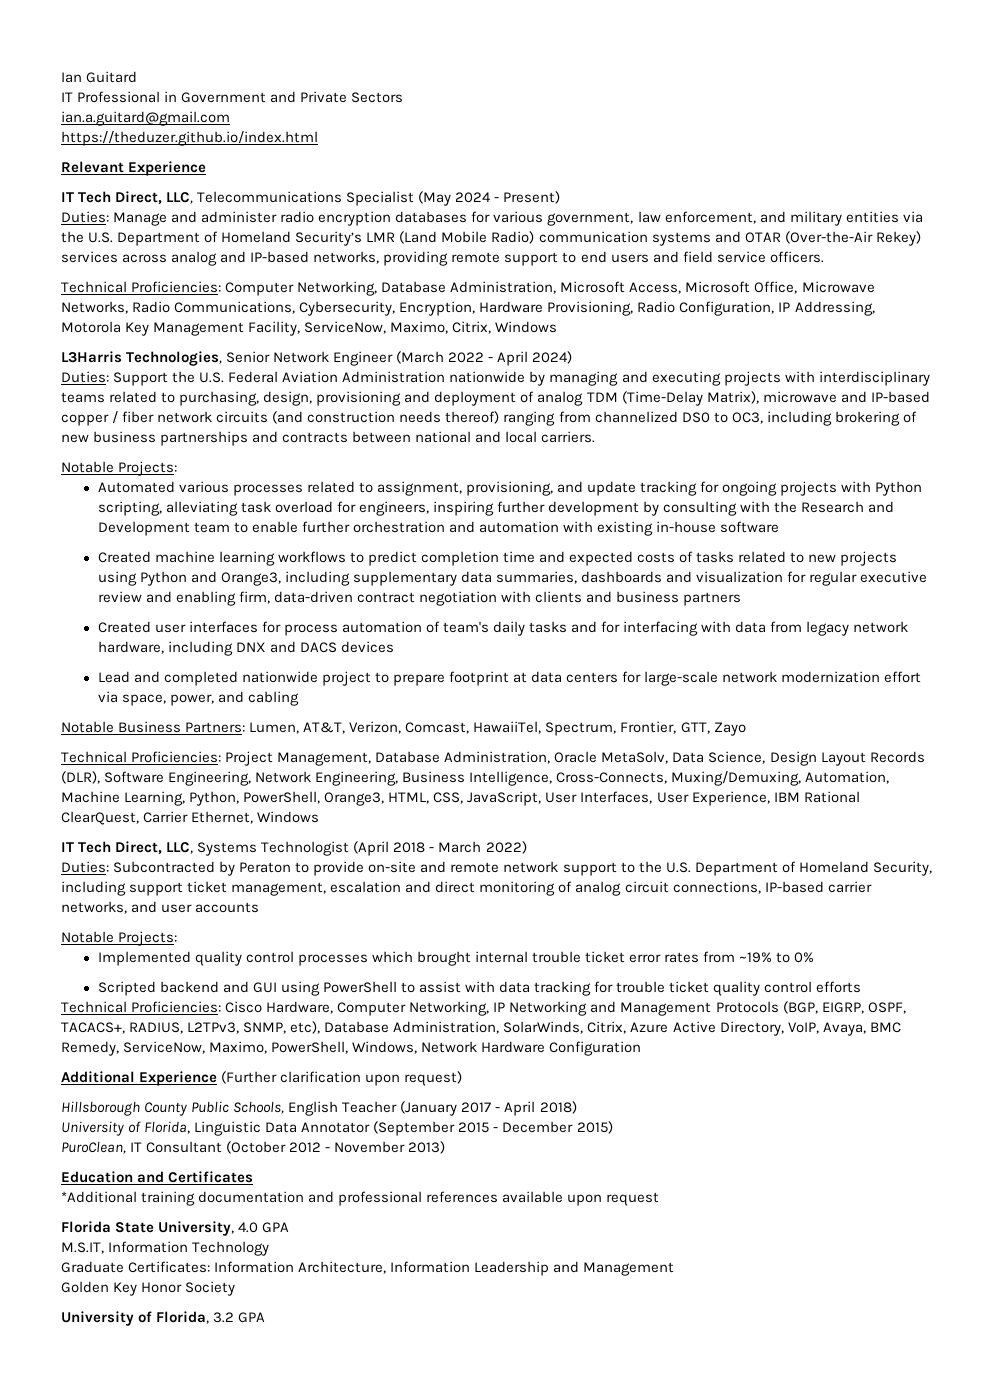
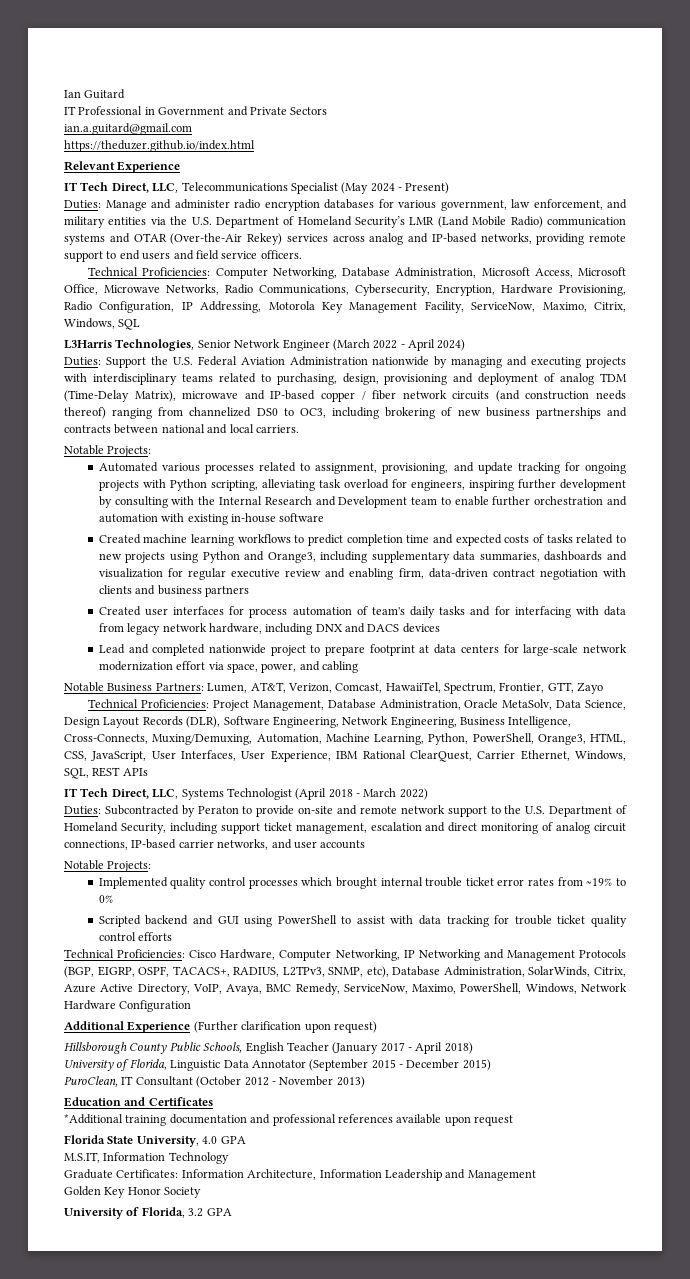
[495,321,558,333] Windows -> [64,318,141,330] Windows, SQL
(798, 507) none -> [218,496,262,505] Internal
[257,811,320,823] Windows -> [575,750,626,761] [64,767,148,779] Windows, SQL, REST APIs

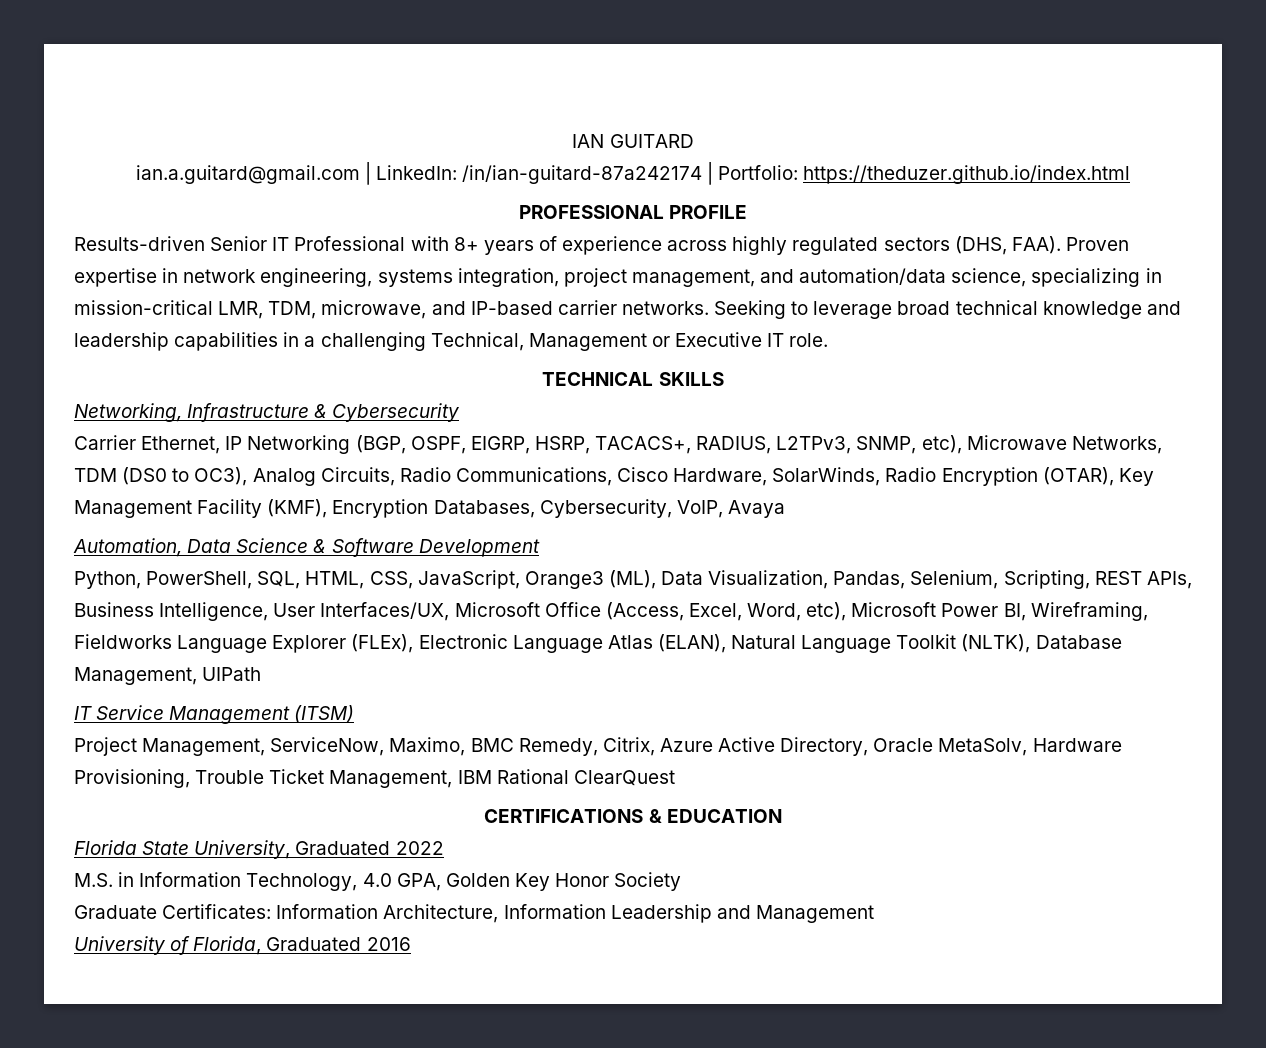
[64,89,126,99] [64,106,328,116] [64,123,192,135] [64,140,255,152] [64,161,181,173] [64,182,450,194] [64,199,627,211] [64,216,626,228] [64,233,626,245] [64,250,302,262] [88,267,626,279] [64,284,626,296] [64,301,626,313] [64,318,141,330] [64,339,466,351] [64,356,627,368] [64,373,627,385] [64,390,626,402] [64,407,627,419] [64,424,299,434] [64,445,152,457] [98,462,626,474] [98,479,626,491] [98,496,627,508] [98,513,325,525] [98,534,626,546] [98,551,627,563] [98,568,626,580] [98,585,249,597] [98,606,626,618] [98,623,440,635] [98,644,627,656] [98,661,359,673] [64,682,604,694] [88,699,626,711] [64,716,572,728] [64,733,626,745] [64,750,626,762] [64,767,148,779] [64,788,428,800] [64,805,628,817] [64,822,626,834] [64,839,366,850] [64,860,152,872] [98,877,627,889] [98,895,113,903] [98,915,627,927] [98,932,173,941] [64,949,627,961] [64,966,170,978] Ian Guitard // IT Professional in Government and Private Sectors // ian.a.guitard@gmail.com // https://theduzer.github.io/index.html // Relevant Experience // IT Tech Direct, LLC, Telecommunications Specialist (May 2024 - Present) // Duties: Manage and administer radio encryption databases for various government, law enforcement, and military entities via the U.S. Department of Homeland Security’s LMR (Land Mobile Radio) communication systems and OTAR (Over-the-Air Rekey) services across analog and IP-based networks, providing remote support to end users and field service officers. // Technical Proficiencies: Computer Networking, Database Administration, Microsoft Access, Microsoft Office, Microwave Networks, Radio Communications, Cybersecurity, Encryption, Hardware Provisioning, Radio Configuration, IP Addressing, Motorola Key Management Facility, ServiceNow, Maximo, Citrix, Windows, SQL // L3Harris Technologies, Senior Network Engineer (March 2022 - April 2024) // Duties: Support the U.S. Federal Aviation Administration nationwide by managing and executing projects with interdisciplinary teams related to purchasing, design, provisioning and deployment of analog TDM (Time-Delay Matrix), microwave and IP-based copper / fiber network circuits (and construction needs thereof) ranging from channelized DS0 to OC3, including brokering of new business partnerships and contracts between national and local carriers. // Notable Projects: // Automated various processes related to assignment, provisioning, and update tracking for ongoing projects with Python scripting, alleviating task overload for engineers, inspiring further development by consulting with the Internal Research and Development team to enable further orchestration and automation with existing in-house software // Created machine learning workflows to predict completion time and expected costs of tasks related to new projects using Python and Orange3, including supplementary data summaries, dashboards and visualization for regular executive review and enabling firm, data-driven contract negotiation with clients and business partners // Created user interfaces for process automation of team's daily tasks and for interfacing with data from legacy network hardware, including DNX and DACS devices // Lead and completed nationwide project to prepare footprint at data centers for large-scale network modernization effort via space, power, and cabling // Notable Business Partners: Lumen, AT&T, Verizon, Comcast, HawaiiTel, Spectrum, Frontier, GTT, Zayo // Technical Proficiencies: Project Management, Database Administration, Oracle MetaSolv, Data Science, Design Layout Records (DLR), Software Engineering, Network Engineering, Business Intelligence, Cross-Connects, Muxing/Demuxing, Automation, Machine Learning, Python, PowerShell, Orange3, HTML, CSS, JavaScript, User Interfaces, User Experience, IBM Rational ClearQuest, Carrier Ethernet, Windows, SQL, REST APIs // IT Tech Direct, LLC, Systems Technologist (April 2018 - March 2022) // Duties: Subcontracted by Peraton to provide on-site and remote network support to the U.S. Department of Homeland Security, including support ticket management, escalation and direct monitoring of analog circuit connections, IP-based carrier networks, and user accounts // Notable Projects: // Implemented quality control processes which brought internal trouble ticket error rates from ~19% to 0% // Scripted backend and GUI using PowerShell to assist with data tracking for trouble ticket quality control efforts // Technical Proficiencies: Cisco Hardware, Computer Networking, IP Networking and Management Protocols (BGP, EIGRP, OSPF, -> [572,134,694,148] [135,162,1131,185] [518,205,748,219] [74,236,1129,255] [74,268,1162,287] [74,300,1181,319] [74,332,829,351] [542,372,724,386] [74,403,461,422] [74,435,590,454] IAN GUITARD // ian.a.guitard@gmail.com | LinkedIn: /in/ian-guitard-87a242174 | Portfolio: https://theduzer.github.io/index.html // PROFESSIONAL PROFILE // Results-driven Senior IT Professional with 8+ years of experience across highly regulated sectors (DHS, FAA). Proven expertise in network engineering, systems integration, project management, and automation/data science, specializing in mission-critical LMR, TDM, microwave, and IP-based carrier networks. Seeking to leverage broad technical knowledge and leadership capabilities in a challenging Technical, Management or Executive IT role. // TECHNICAL SKILLS // Networking, Infrastructure & Cybersecurity // Carrier Ethernet, IP Networking (BGP, OSPF, EIGRP, HSRP,
[392,966,626,977] [64,983,627,995] [64,1000,192,1012] [64,1021,377,1033] [64,1042,473,1054] [64,1059,491,1071] [64,1076,365,1088] [64,1097,213,1107] [64,1114,513,1126] [64,1135,246,1147] [64,1152,229,1164] Database Administration, SolarWinds, Citrix, Azure Active Directory, VoIP, Avaya, BMC Remedy, ServiceNow, Maximo, PowerShell, Windows, Network Hardware Configuration // Additional Experience (Further clarification upon request) // Hillsborough County Public Schools, English Teacher (January 2017 - April 2018) // University of Florida, Linguistic Data Annotator (September 2015 - December 2015) // PuroClean, IT Consultant (October 2012 - November 2013) // Education and Certificates // *Additional training documentation and professional references available upon request // Florida State University, 4.0 GPA // M.S.IT, Information Technology -> [966,435,1162,454] [74,467,1154,486] [74,499,785,518] [73,538,540,557] [74,570,1192,589] [74,602,1148,621] [74,634,1122,653] [74,667,262,685] [74,705,355,724] [74,737,1122,756] [74,769,675,788] [484,809,782,823] [74,840,444,859] [74,872,682,891] Microwave Networks, TDM (DS0 to OC3), Analog Circuits, Radio Communications, Cisco Hardware, SolarWinds, Radio Encryption (OTAR), Key Management Facility (KMF), Encryption Databases, Cybersecurity, VoIP, Avaya // Automation, Data Science & Software Development // Python, PowerShell, SQL, HTML, CSS, JavaScript, Orange3 (ML), Data Visualization, Pandas, Selenium, Scripting, REST APIs, Business Intelligence, User Interfaces/UX, Microsoft Office (Access, Excel, Word, etc), Microsoft Power BI, Wireframing, Fieldworks Language Explorer (FLEx), Electronic Language Atlas (ELAN), Natural Language Toolkit (NLTK), Database Management, UIPath // IT Service Management (ITSM) // Project Management, ServiceNow, Maximo, BMC Remedy, Citrix, Azure Active Directory, Oracle MetaSolv, Hardware Provisioning, Trouble Ticket Management, IBM Rational ClearQuest // CERTIFICATIONS & EDUCATION // Florida State University, Graduated 2022 // M.S. in Information Technology, 4.0 GPA, Golden Key Honor Society
[64,1186,202,1198] [64,1207,232,1219] // Golden Key Honor Society // University of Florida, 3.2 GPA -> [74,936,411,955] // University of Florida, Graduated 2016

